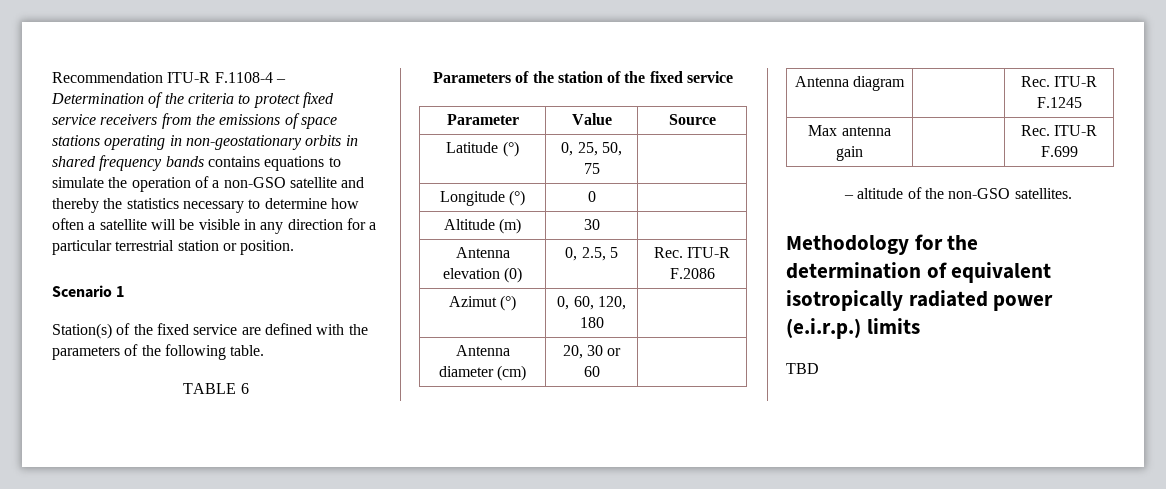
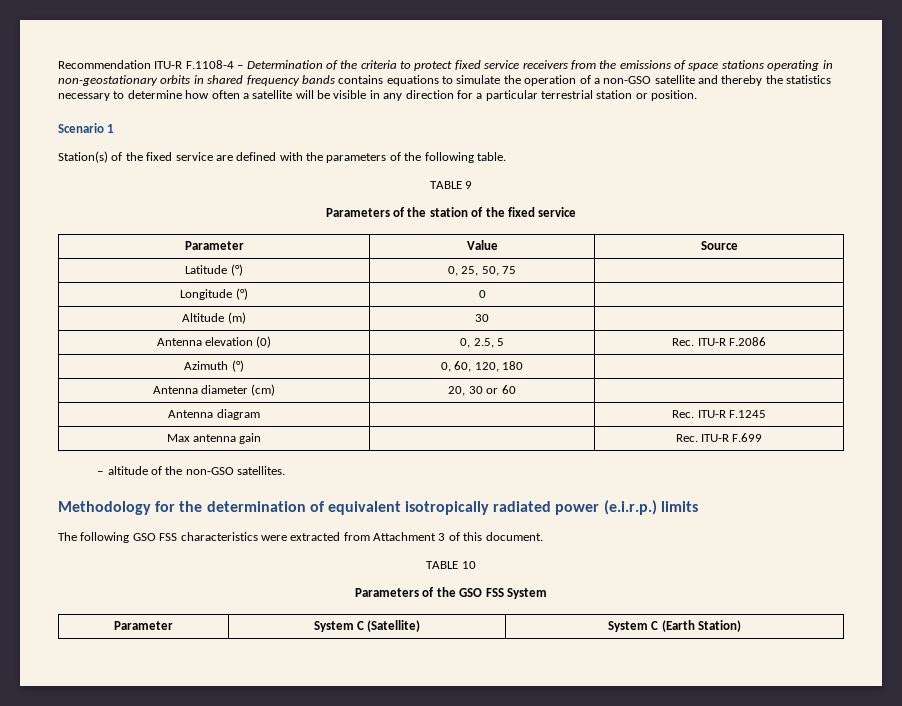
[240,383,249,394] 6 -> [465,181,473,189] 9
[448,296,497,307] Azimut -> [184,361,229,370] Azimuth
[786,363,819,374] TBD -> [58,532,543,543] [426,561,476,569] [355,587,547,599] [114,621,173,630] [313,620,421,632] [607,620,742,632] The following GSO FSS characteristics were extracted from Attachment 3 of this document. // TABLE 10 // Parameters of the GSO FSS System // Parameter | System C (Satellite) | System C (Earth Station)

